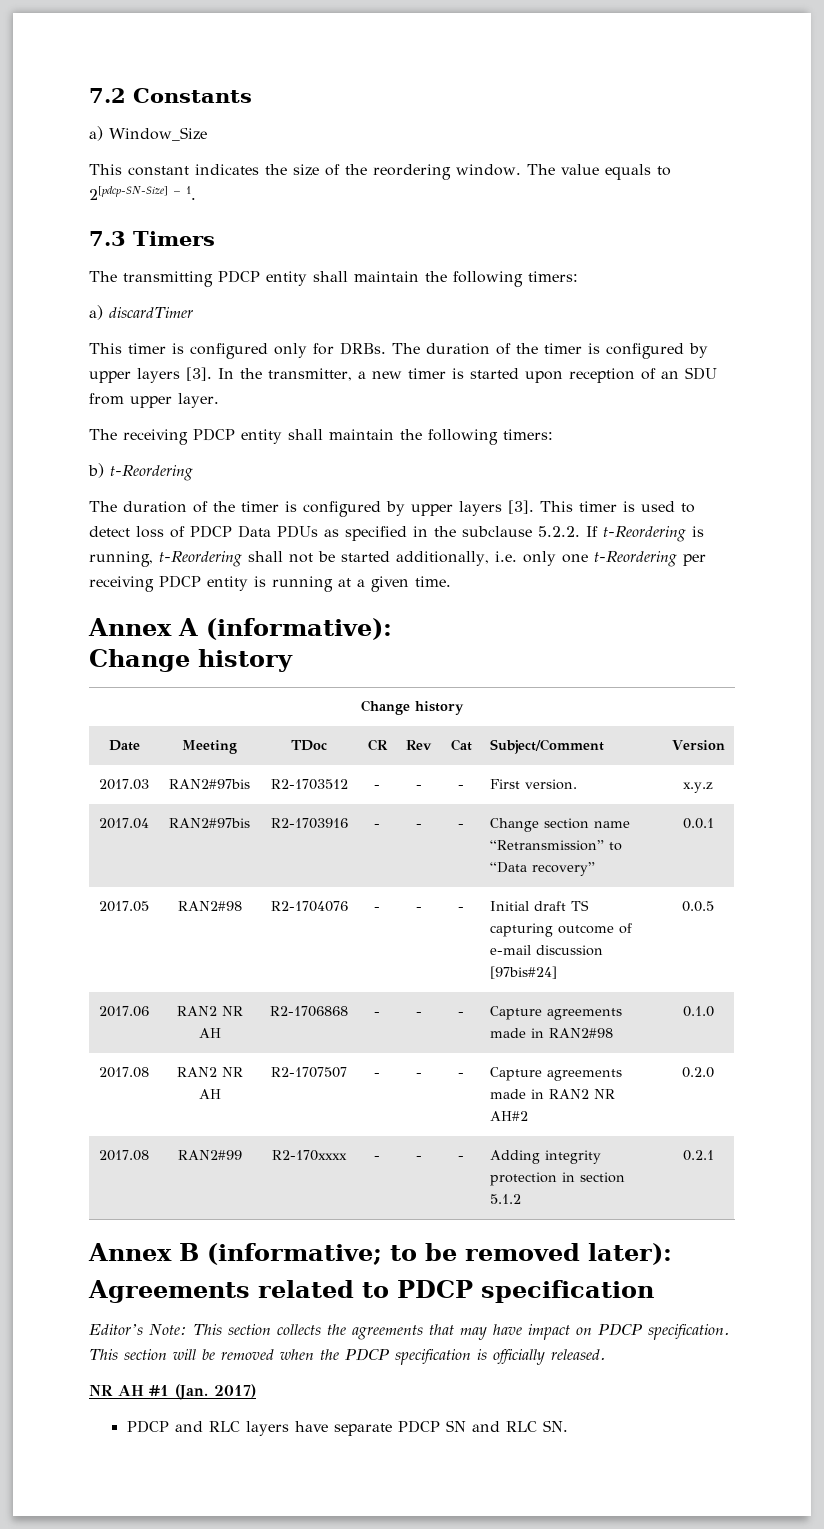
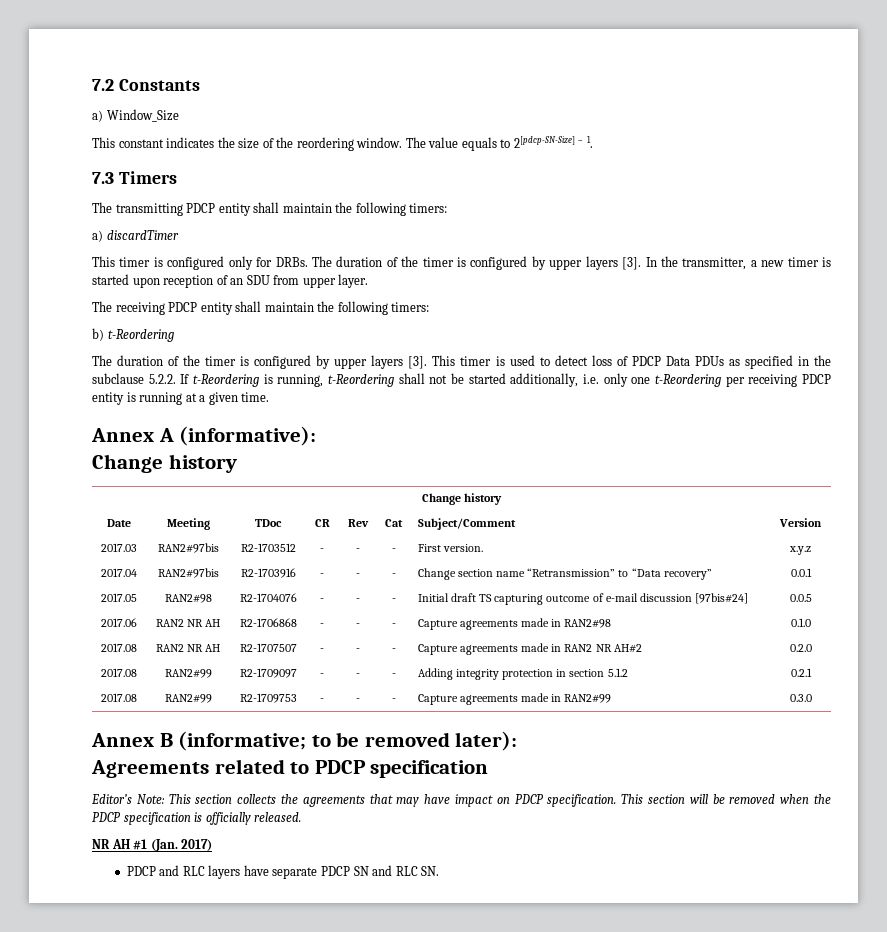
[272,1150,347,1161] R2-170xxxx -> [239,668,297,678] R2-1709097
(714, 1155) none -> [101,693,137,702] [164,694,212,703] [239,693,297,703] [320,698,324,702] [355,698,360,702] [391,698,396,702] [418,693,612,705] [789,694,812,702] // 2017.08 | RAN2#99 | R2-1709753 | - | - | - | Capture agreements made in RAN2#99 | 0.3.0

